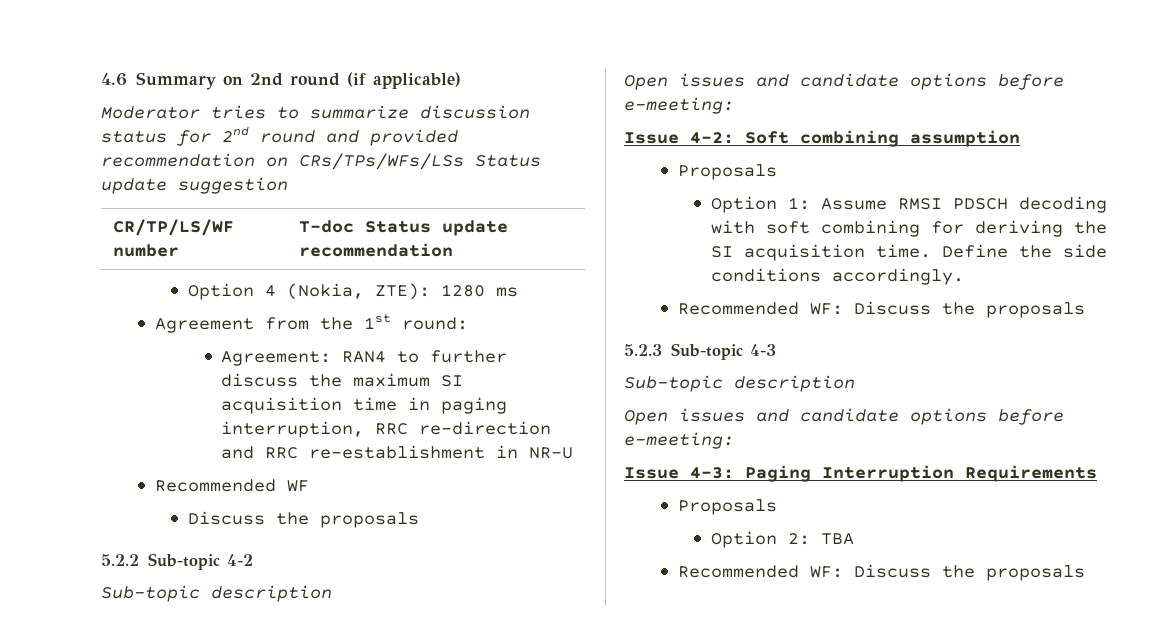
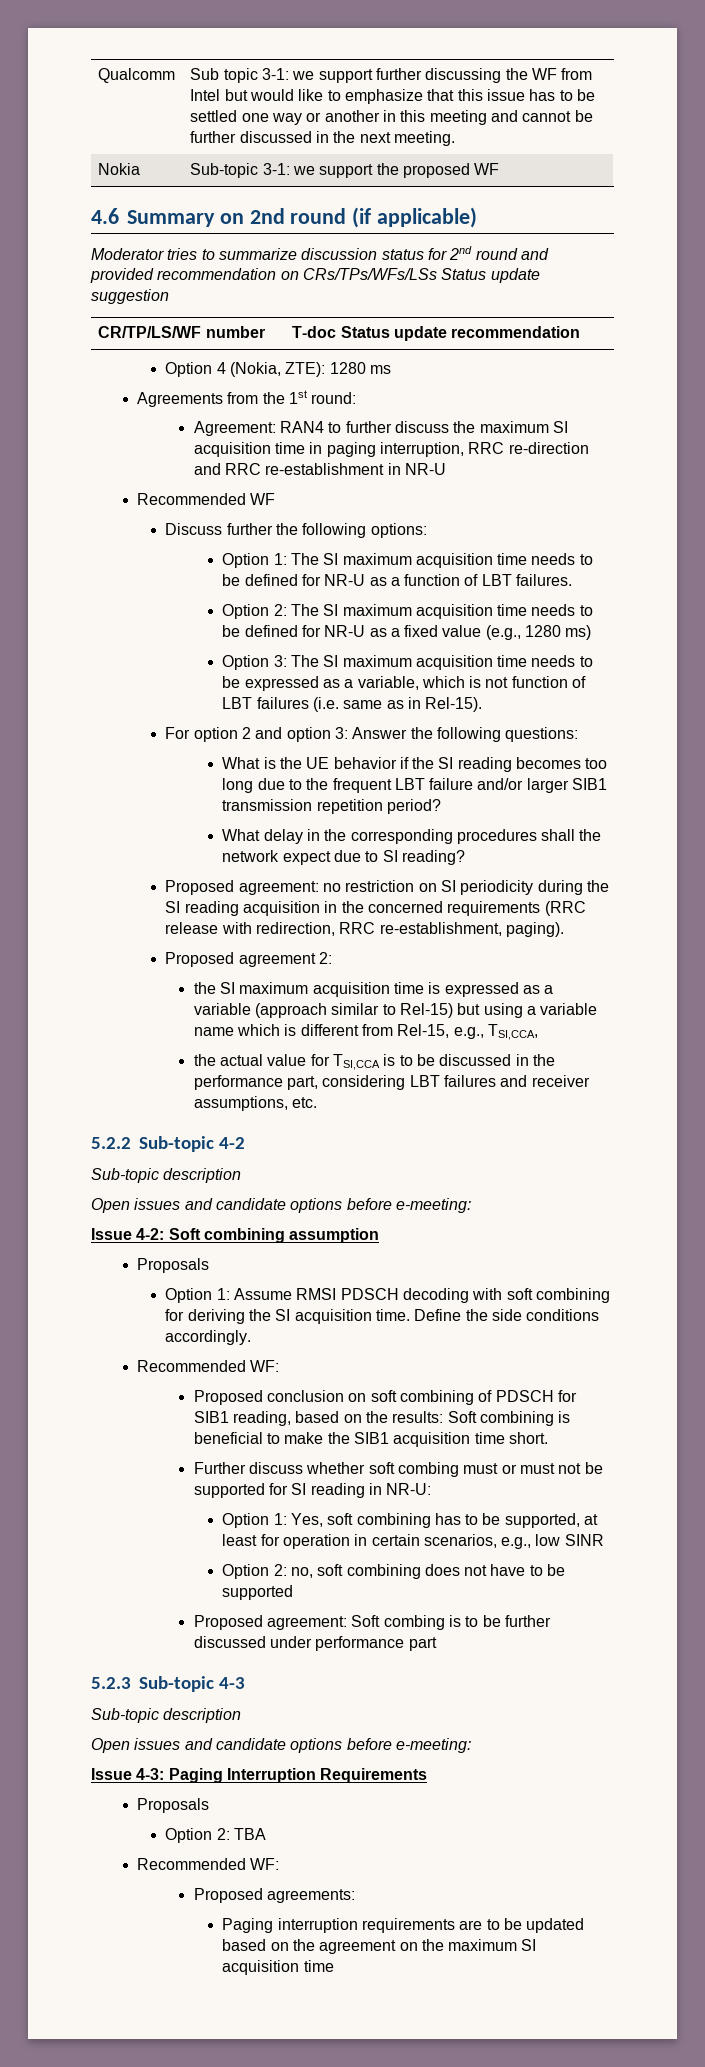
(101, 79) none -> [98,68,176,83] [190,68,593,83] [190,89,595,104] [190,110,593,125] [190,131,455,146] [98,163,141,175] [190,163,500,178] Qualcomm | Sub topic 3-1: we support further discussing the WF from Intel but would like to emphasize that this issue has to be settled one way or another in this meeting and cannot be further discussed in the next meeting. // Nokia | Sub-topic 3-1: we support the proposed WF //
[154,318,254,333] Agreement -> [137,392,224,407] Agreements
[276,512,420,528] the proposals -> [226,523,427,538] [222,553,593,568] [222,574,573,586] [222,604,593,619] [222,625,592,640] [222,655,593,670] [222,676,587,691] [222,697,483,712] [165,727,579,742] [222,757,608,772] [222,778,608,793] [222,799,441,814] [222,829,602,844] [222,850,465,865] [165,880,609,895] [165,901,586,916] [165,922,565,937] [165,952,333,967] [193,982,554,997] [193,1003,598,1018] [193,1024,539,1040] [193,1054,556,1070] [193,1075,590,1090] [193,1096,318,1111] further the following options: // Option 1: The SI maximum acquisition time needs to be defined for NR-U as a function of LBT failures. // Option 2: The SI maximum acquisition time needs to be defined for NR-U as a fixed value (e.g., 1280 ms) // Option 3: The SI maximum acquisition time needs to be expressed as a variable, which is not function of LBT failures (i.e. same as in Rel-15). // For option 2 and option 3: Answer the following questions: // What is the UE behavior if the SI reading becomes too long due to the frequent LBT failure and/or larger SIB1 transmission repetition period? // What delay in the corresponding procedures shall the network expect due to SI reading? // Proposed agreement: no restriction on SI periodicity during the SI reading acquisition in the concerned requirements (RRC release with redirection, RRC re-establishment, paging). // Proposed agreement 2: // the SI maximum acquisition time is expressed as a variable (approach similar to Rel-15) but using a variable name which is different from Rel-15, e.g., TSI,CCA, // the actual value for TSI,CCA is to be discussed in the performance part, considering LBT failures and receiver assumptions, etc.
[853,301,1085,318] Discuss the proposals -> [193,1390,578,1405] [193,1411,571,1426] [193,1432,549,1447] [193,1462,603,1477] [193,1483,432,1498] [222,1513,599,1528] [222,1534,604,1549] [222,1564,566,1579] [222,1585,294,1600] [193,1615,552,1630] [193,1636,437,1651] // Proposed conclusion on soft combining of PDSCH for SIB1 reading, based on the results: Soft combining is beneficial to make the SIB1 acquisition time short. // Further discuss whether soft combing must or must not be supported for SI reading in NR-U: // Option 1: Yes, soft combining has to be supported, at least for operation in certain scenarios, e.g., low SINR // Option 2: no, soft combining does not have to be supported // Proposed agreement: Soft combing is to be further discussed under performance part
[853,564,1085,581] Discuss the proposals -> [193,1888,356,1903] [222,1918,585,1933] [222,1939,537,1954] [222,1960,334,1975] // Proposed agreements: // Paging interruption requirements are to be updated based on the agreement on the maximum SI acquisition time

